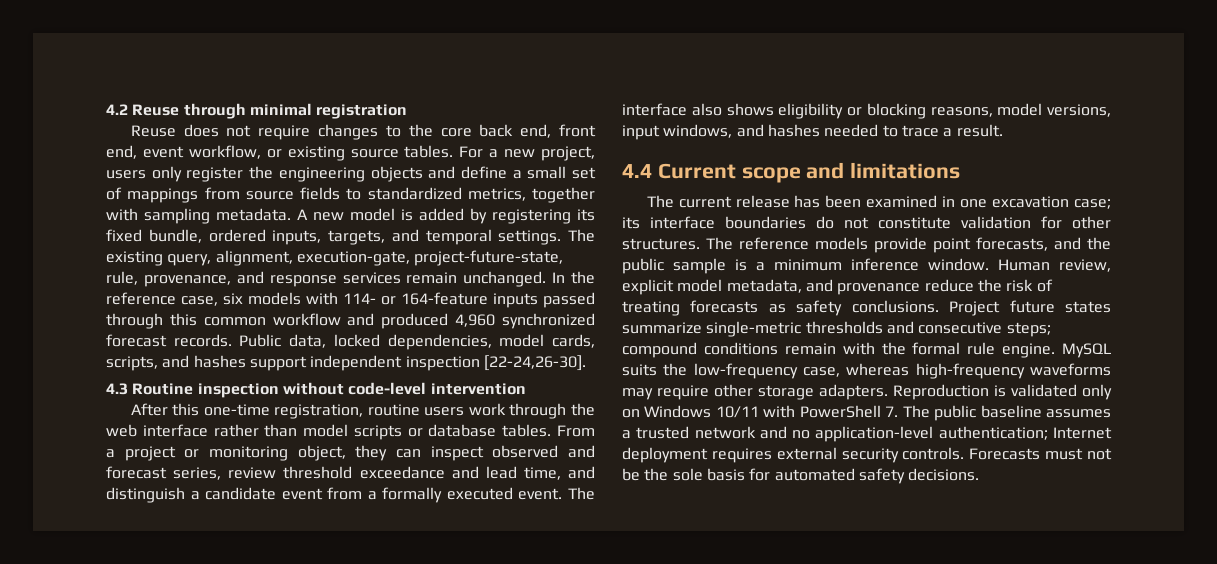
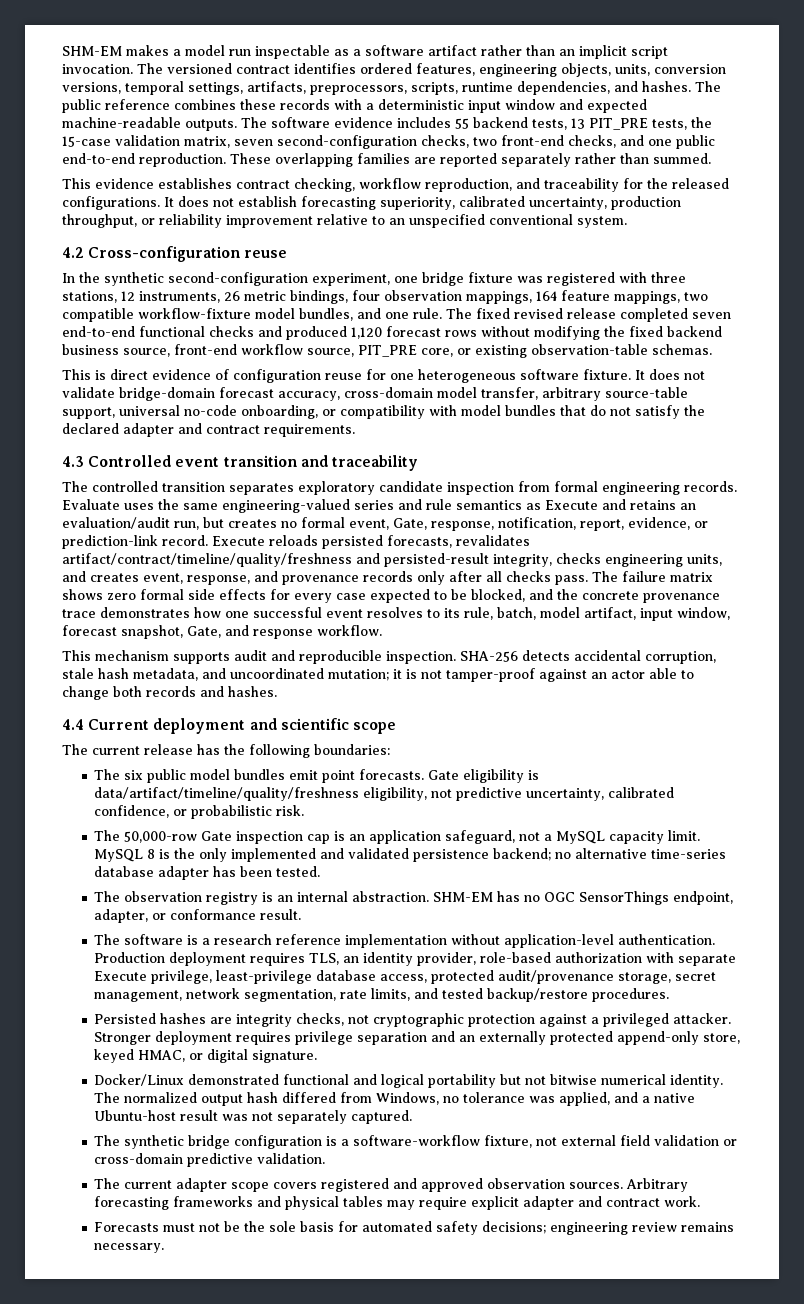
[106,103,408,119] [130,124,597,140] [106,145,595,161] [106,166,596,182] [106,187,595,203] [106,208,595,224] [106,229,595,245] [106,250,564,266] [106,271,595,287] [106,292,595,308] [106,313,596,329] [106,334,595,350] [106,355,586,371] [106,382,526,398] [130,403,596,419] [106,424,595,440] [106,445,595,461] [106,466,595,480] [106,487,595,503] [622,103,1111,119] [622,124,1003,140] 4.2 Reuse through minimal registration // Reuse does not require changes to the core back end, front end, event workflow, or existing source tables. For a new project, users only register the engineering objects and define a small set of mappings from source fields to standardized metrics, together with sampling metadata. A new model is added by registering its fixed bundle, ordered inputs, targets, and temporal settings. The existing query, alignment, execution-gate, project-future-state, rule, provenance, and response services remain unchanged. In the reference case, six models with 114- or 164-feature inputs passed through this common workflow and produced 4,960 synchronized forecast records. Public data, locked dependencies, model cards, scripts, and hashes support independent inspection [22-24,26-30]. // 4.3 Routine inspection without code-level intervention // After this one-time registration, routine users work through the web interface rather than model scripts or database tables. From a project or monitoring object, they can inspect observed and forecast series, review threshold exceedance and lead time, and distinguish a candidate event from a formally executed event. The interface also shows eligibility or blocking reasons, model versions, input windows, and hashes needed to trace a result. -> [62,45,668,59] [62,63,726,77] [62,81,721,95] [62,99,647,113] [62,117,712,131] [62,135,715,149] [62,153,711,167] [62,178,729,192] [62,196,681,210] [62,214,627,228] [62,246,288,262] [62,272,686,286] [62,290,708,304] [62,308,731,322] [62,326,722,340] [62,344,712,358] [62,369,705,383] [62,387,688,401] [62,405,705,419] [62,423,355,437] [62,455,418,471] [62,481,737,495] [62,499,696,513] [62,517,708,531] [62,535,530,549] [62,553,722,567] [62,571,713,585] [62,589,720,603] [62,607,730,621] [62,625,382,639] [62,650,716,664] [62,668,694,682] [62,686,277,700] SHM-EM makes a model run inspectable as a software artifact rather than an implicit script invocation. The versioned contract identifies ordered features, engineering objects, units, conversion versions, temporal settings, artifacts, preprocessors, scripts, runtime dependencies, and hashes. The public reference combines these records with a deterministic input window and expected machine-readable outputs. The software evidence includes 55 backend tests, 13 PIT_PRE tests, the 15-case validation matrix, seven second-configuration checks, two front-end checks, and one public end-to-end reproduction. These overlapping families are reported separately rather than summed. // This evidence establishes contract checking, workflow reproduction, and traceability for the released configurations. It does not establish forecasting superiority, calibrated uncertainty, production throughput, or reliability improvement relative to an unspecified conventional system. // 4.2 Cross-configuration reuse // In the synthetic second-configuration experiment, one bridge fixture was registered with three stations, 12 instruments, 26 metric bindings, four observation mappings, 164 feature mappings, two compatible workflow-fixture model bundles, and one rule. The fixed revised release completed seven end-to-end functional checks and produced 1,120 forecast rows without modifying the fixed backend business source, front-end workflow source, PIT_PRE core, or existing observation-table schemas. // This is direct evidence of configuration reuse for one heterogeneous software fixture. It does not validate bridge-domain forecast accuracy, cross-domain model transfer, arbitrary source-table support, universal no-code onboarding, or compatibility with model bundles that do not satisfy the declared adapter and contract requirements. // 4.3 Controlled event transition and traceability // The controlled transition separates exploratory candidate inspection from formal engineering records. Evaluate uses the same engineering-valued series and rule semantics as Execute and retains an evaluation/audit run, but creates no formal event, Gate, response, notification, report, evidence, or prediction-link record. Execute reloads persisted forecasts, revalidates artifact/contract/timeline/quality/freshness and persisted-result integrity, checks engineering units, and creates event, response, and provenance records only after all checks pass. The failure matrix shows zero formal side effects for every case expected to be blocked, and the concrete provenance trace demonstrates how one successful event resolves to its rule, batch, model artifact, input window, forecast snapshot, Gate, and response workflow. // This mechanism supports audit and reproducible inspection. SHA-256 detects accidental corruption, stale hash metadata, and uncoordinated mutation; it is not tamper-proof against an actor able to change both records and hashes.
[741,162,961,183] scope and limitations -> [153,718,396,734] deployment and scientific scope
[825,195,1111,209] [622,216,1111,229] [622,237,1111,253] [622,258,1111,274] [622,279,1053,295] [622,300,1111,316] [622,321,1051,337] [622,342,1111,358] [622,363,1111,379] [622,384,1112,400] [622,405,1111,421] [622,426,1112,442] [622,447,965,463] been examined in one excavation case; its interface boundaries do not constitute validation for other structures. The reference models provide point forecasts, and the public sample is a minimum inference window. Human review, explicit model metadata, and provenance reduce the risk of treating forecasts as safety conclusions. Project future states summarize single-metric thresholds and consecutive steps; compound conditions remain with the formal rule engine. MySQL suits the low-frequency case, whereas high-frequency waveforms may require other storage adapters. Reproduction is validated only on Windows 10/11 with PowerShell 7. The public baseline assumes a trusted network and no application-level authentication; Internet deployment requires external security controls. -> [224,744,390,758] [94,769,540,783] [94,787,675,801] [94,805,305,819] [94,830,701,844] [94,848,727,862] [94,866,321,880] [94,891,734,905] [94,909,302,923] [94,934,716,948] [94,952,737,966] [94,970,717,984] [94,988,670,1002] [94,1013,732,1027] [94,1031,741,1045] [94,1049,318,1063] [94,1074,724,1088] [94,1092,696,1106] [94,1110,413,1124] [94,1135,738,1149] [94,1153,326,1167] [94,1178,689,1192] [94,1196,701,1210] the following boundaries: // The six public model bundles emit point forecasts. Gate eligibility is data/artifact/timeline/quality/freshness eligibility, not predictive uncertainty, calibrated confidence, or probabilistic risk. // The 50,000-row Gate inspection cap is an application safeguard, not a MySQL capacity limit. MySQL 8 is the only implemented and validated persistence backend; no alternative time-series database adapter has been tested. // The observation registry is an internal abstraction. SHM-EM has no OGC SensorThings endpoint, adapter, or conformance result. // The software is a research reference implementation without application-level authentication. Production deployment requires TLS, an identity provider, role-based authorization with separate Execute privilege, least-privilege database access, protected audit/provenance storage, secret management, network segmentation, rate limits, and tested backup/restore procedures. // Persisted hashes are integrity checks, not cryptographic protection against a privileged attacker. Stronger deployment requires privilege separation and an externally protected append-only store, keyed HMAC, or digital signature. // Docker/Linux demonstrated functional and logical portability but not bitwise numerical identity. The normalized output hash differed from Windows, no tolerance was applied, and a native Ubuntu-host result was not separately captured. // The synthetic bridge configuration is a software-workflow fixture, not external field validation or cross-domain predictive validation. // The current adapter scope covers registered and approved observation sources. Arbitrary forecasting frameworks and physical tables may require explicit adapter and contract work. //
[908,468,980,481] decisions. -> [482,1221,735,1235] [94,1243,165,1253] decisions; engineering review remains necessary.

